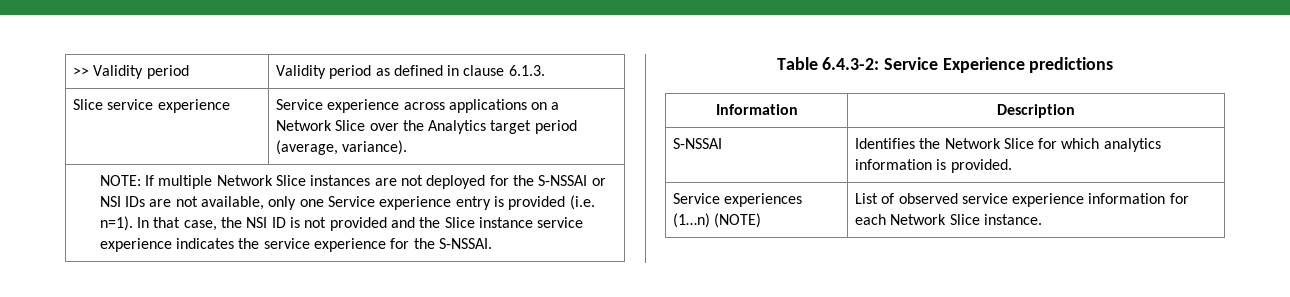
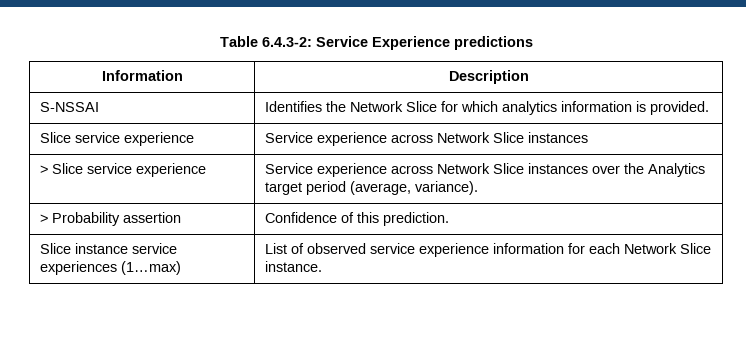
[72,65,189,79] [275,65,545,79] [72,99,230,113] [275,99,560,113] [275,120,577,134] [275,140,408,155] [99,175,606,189] [99,195,595,210] [99,216,584,231] [99,238,492,252] >> Validity period | Validity period as defined in clause 6.1.3. // Slice service experience | Service experience across applications on a Network Slice over the Analytics target period (average, variance). // NOTE: If multiple Network Slice instances are not deployed for the S-NSSAI or NSI IDs are not available, only one Service experience entry is provided (i.e. n=1). In that case, the NSI ID is not provided and the Slice instance service experience indicates the service experience for the S-NSSAI. // -> (219, 41) none
[672,193,803,207] [672,213,762,228] Service experiences (1…n) (NOTE) -> [39,132,194,146] [264,132,588,146] [39,163,206,177] [264,163,705,177] [264,181,478,195] [39,212,181,226] [264,212,449,226] [39,243,177,254] [39,261,181,275] Slice service experience | Service experience across Network Slice instances // > Slice service experience | Service experience across Network Slice instances over the Analytics target period (average, variance). // > Probability assertion | Confidence of this prediction. // Slice instance service experiences (1…max)

